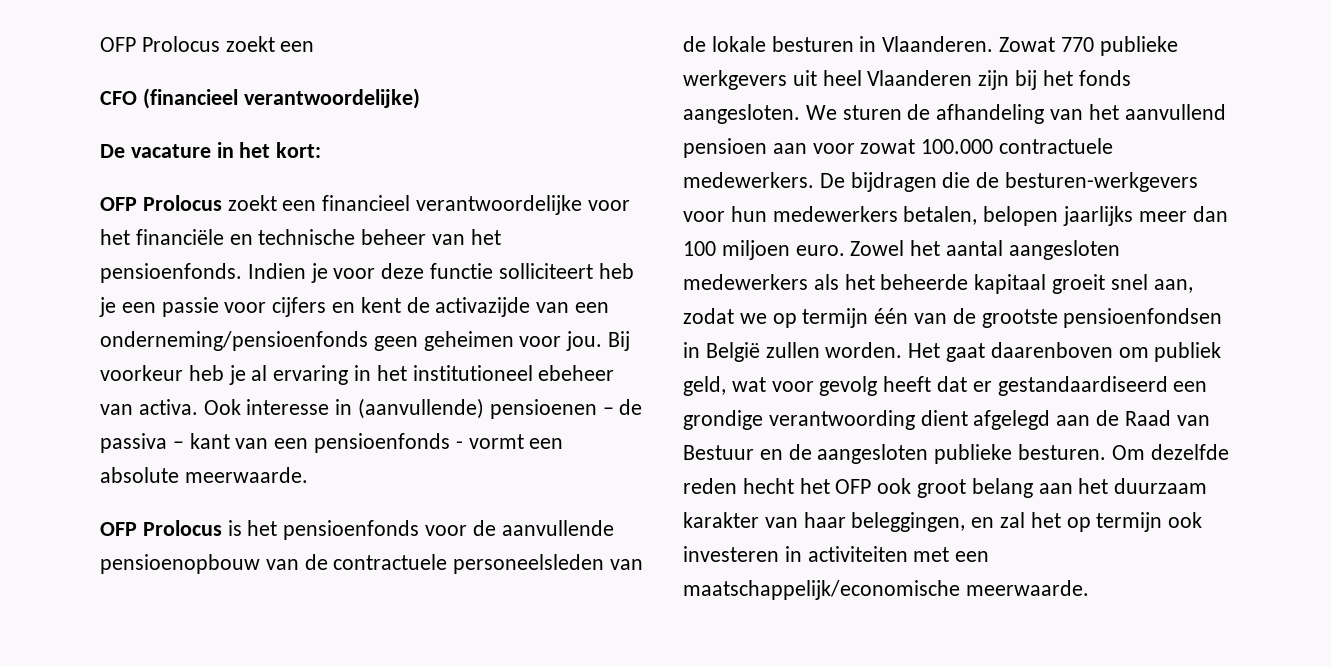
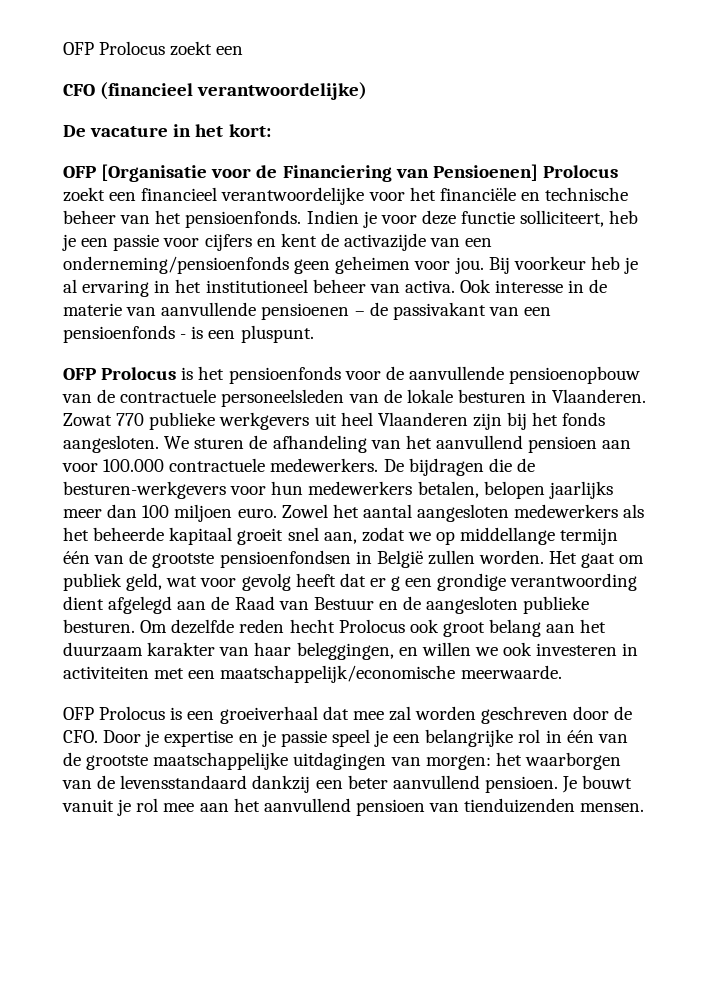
(137, 204) none -> [101,164,538,182] [Organisatie voor de Financiering van Pensioenen]
[498,263,593,279] solliciteert -> [520,210,605,227] solliciteert,
[538,365,615,381] ebeheer -> [312,279,366,293] beheer
[358,398,643,419] [100,433,564,453] [100,467,308,483] (aanvullende) pensioenen – de passiva – kant van een pensioenfonds - vormt een absolute meerwaarde. -> [589,279,608,293] [63,302,552,320] [63,325,314,343] de materie van aanvullende pensioenen – de passivakant van een pensioenfonds - is een pluspunt.
[860,139,916,154] zowat -> (98, 467) none
(797, 320) none -> [460,527,556,545] middellange
[990,342,1113,358] daarenboven -> (616, 560) none
[997,376,1168,396] gestandaardiseerd -> [391,576,401,591] g
[799,478,872,494] het OFP -> [338,619,405,633] Prolocus
[1000,512,1163,532] zal het op termijn -> [421,642,498,656] willen we
(1089, 588) none -> [63,706,633,724] [63,729,628,747] [63,752,621,770] [62,775,633,793] [62,798,645,816] // OFP Prolocus is een groeiverhaal dat mee zal worden geschreven door de CFO. Door je expertise en je passie speel je een belangrijke rol in één van de grootste maatschappelijke uitdagingen van morgen: het waarborgen van de levensstandaard dankzij een beter aanvullend pensioen. Je bouwt vanuit je rol mee aan het aanvullend pensioen van tienduizenden mensen.

